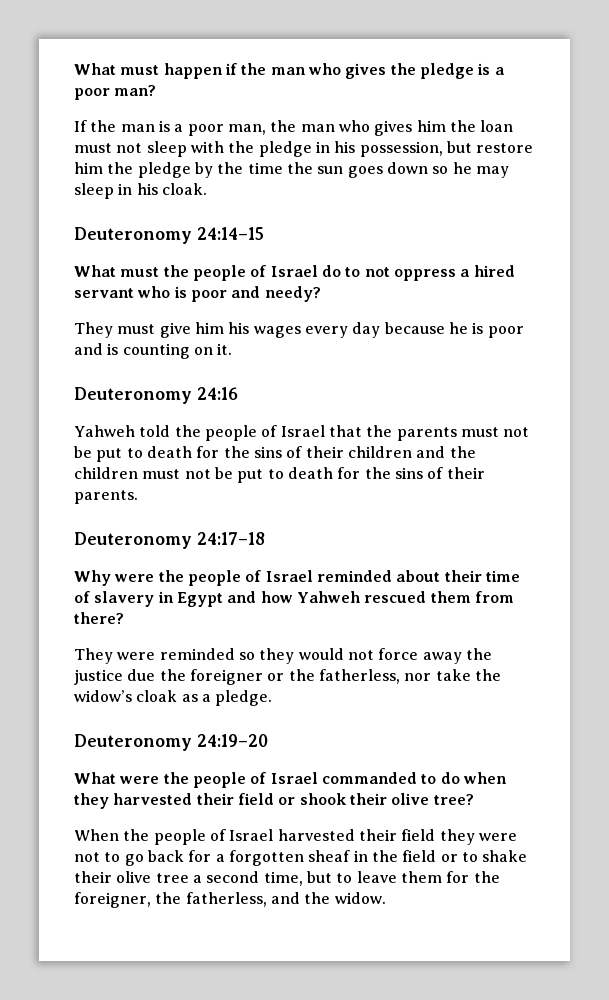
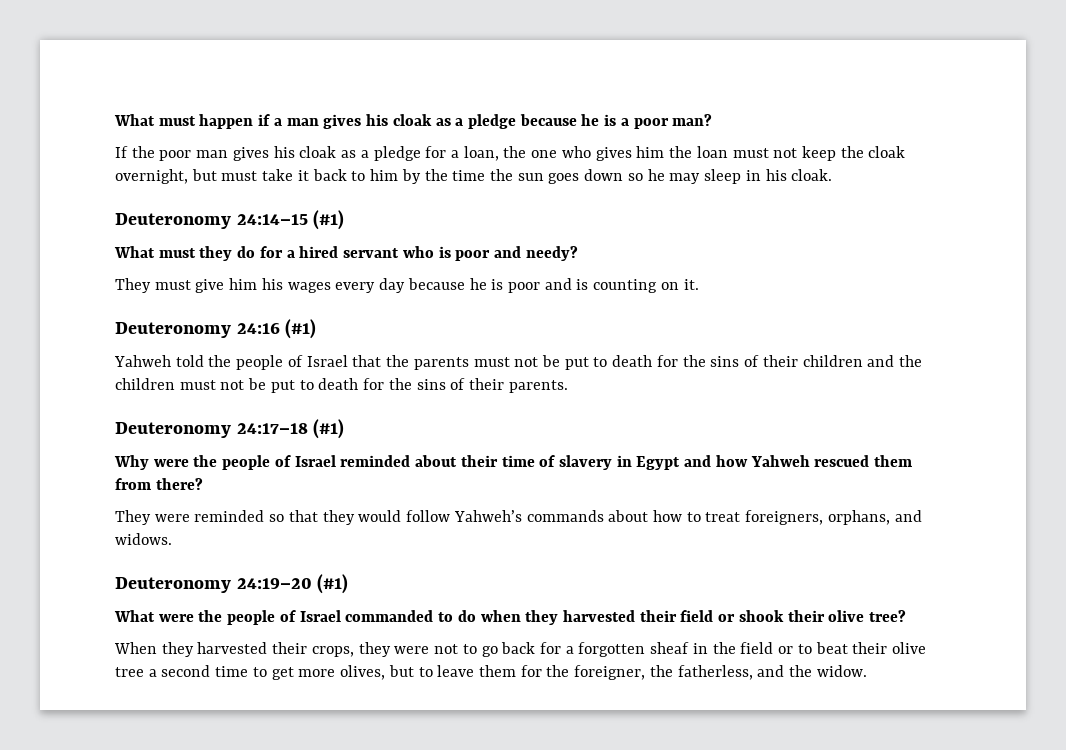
[241,63,474,79] the man who gives the pledge -> [273,114,600,129] a man gives his cloak as a pledge because he
[120,120,335,136] man is a poor man, the man -> [159,146,558,161] poor man gives his cloak as a pledge for a loan, the one
[146,141,534,157] [74,162,191,178] sleep with the pledge in his possession, but restore him the pledge -> [801,146,906,161] [115,169,399,184] keep the cloak overnight, but must take it back to him
[74,265,456,281] // What must the people of Israel do to not oppress -> [313,210,345,230] [114,246,283,261] (#1) // What must they do for
(238, 393) none -> [285,319,317,339] (#1)
(265, 538) none -> [313,419,345,439] (#1)
(255, 656) none -> [288,510,318,522] that
[347,648,492,664] [74,669,501,685] [74,690,273,706] not force away the justice due the foreigner or the fatherless, nor take the widow’s cloak as a pledge. -> [406,510,922,525] [115,533,172,545] follow Yahweh’s commands about how to treat foreigners, orphans, and widows.
(268, 740) none -> [317,574,349,594] (#1)
[123,829,436,845] the people of Israel harvested their field -> [161,642,354,657] they harvested their crops,
[482,850,528,862] shake -> [815,642,848,654] beat
[263,871,303,886] time, -> [215,665,386,680] time to get more olives,

